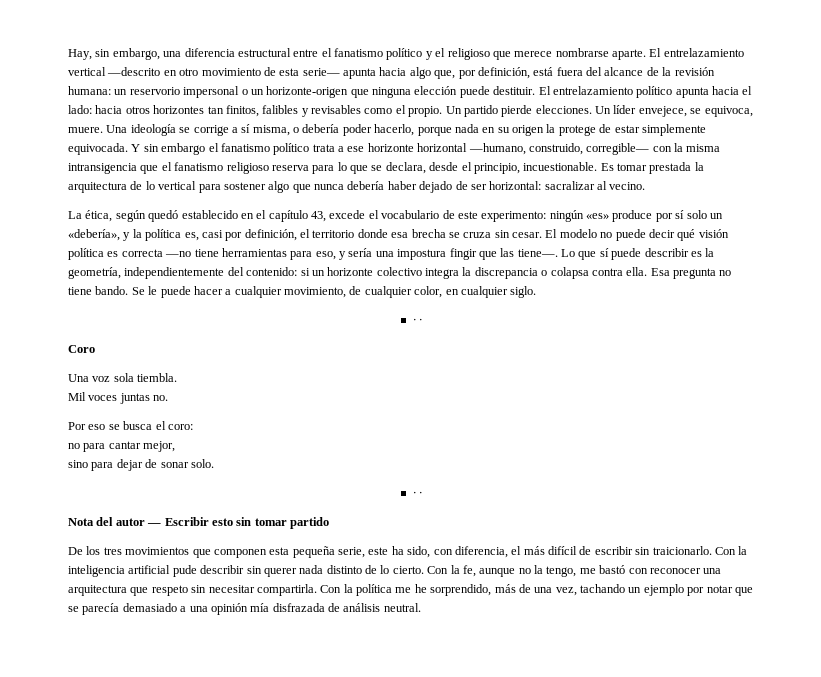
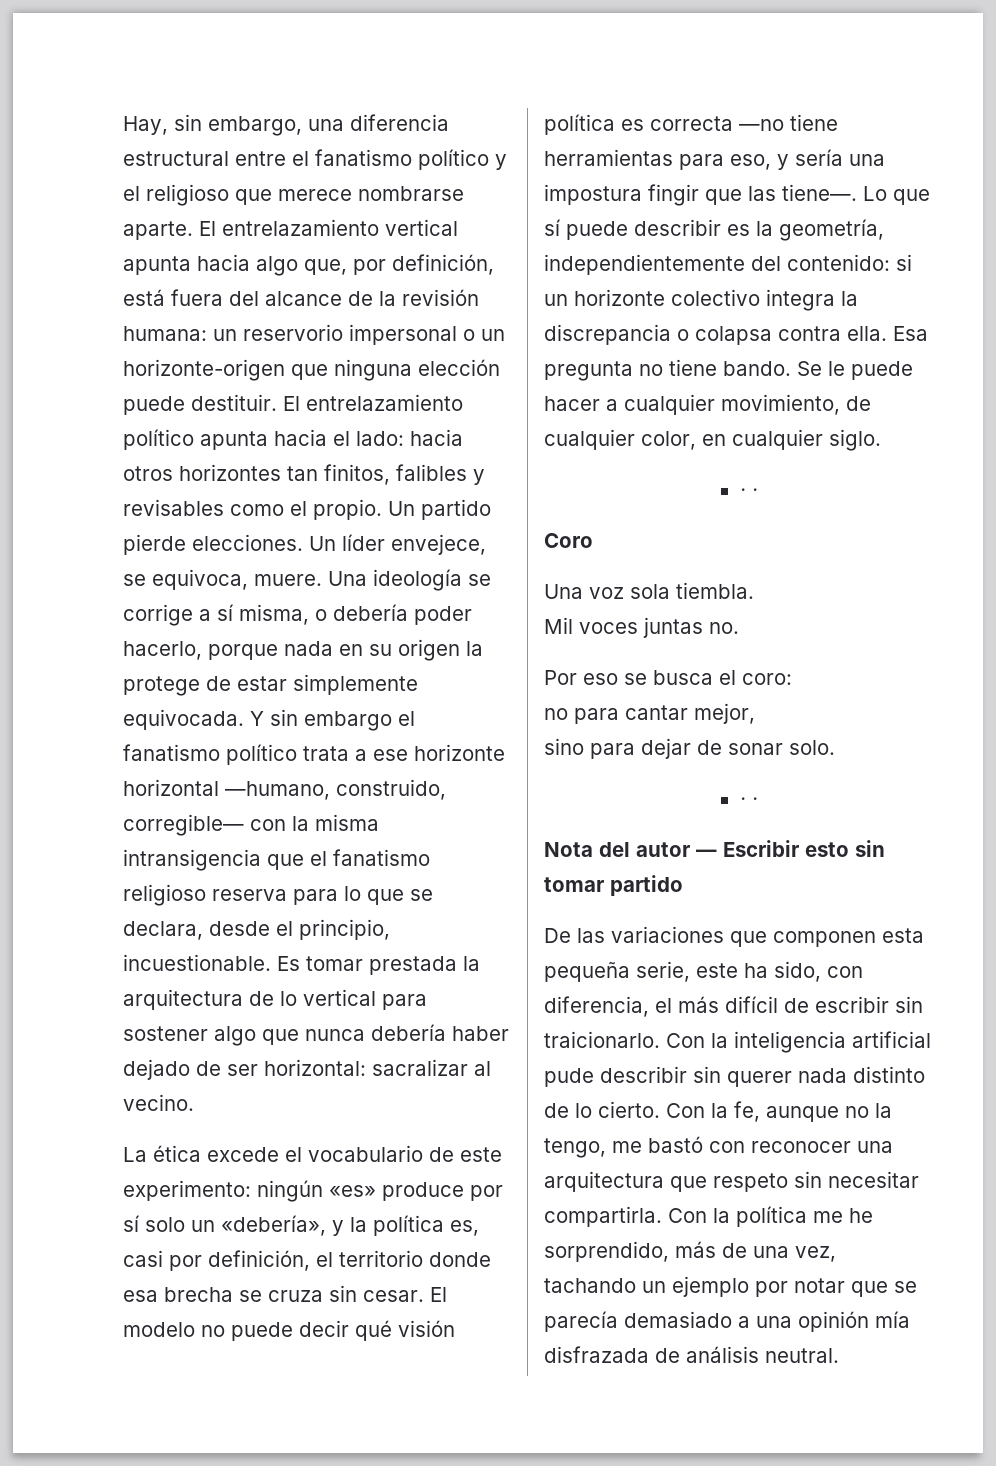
[107,67,340,76] —descrito en otro movimiento de esta serie— -> (458, 227) none
[85,210,326,222] ética, según quedó establecido en el capítulo 43, -> [153,1145,201,1162] ética
[86,546,190,555] los tres movimientos -> [577,926,724,943] las variaciones

